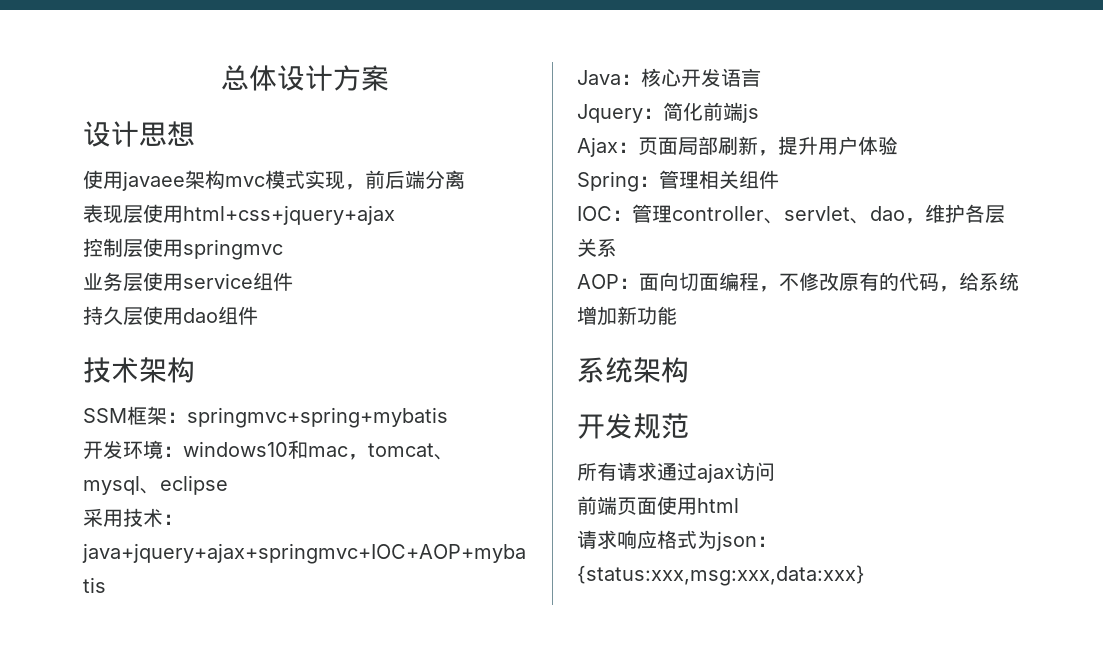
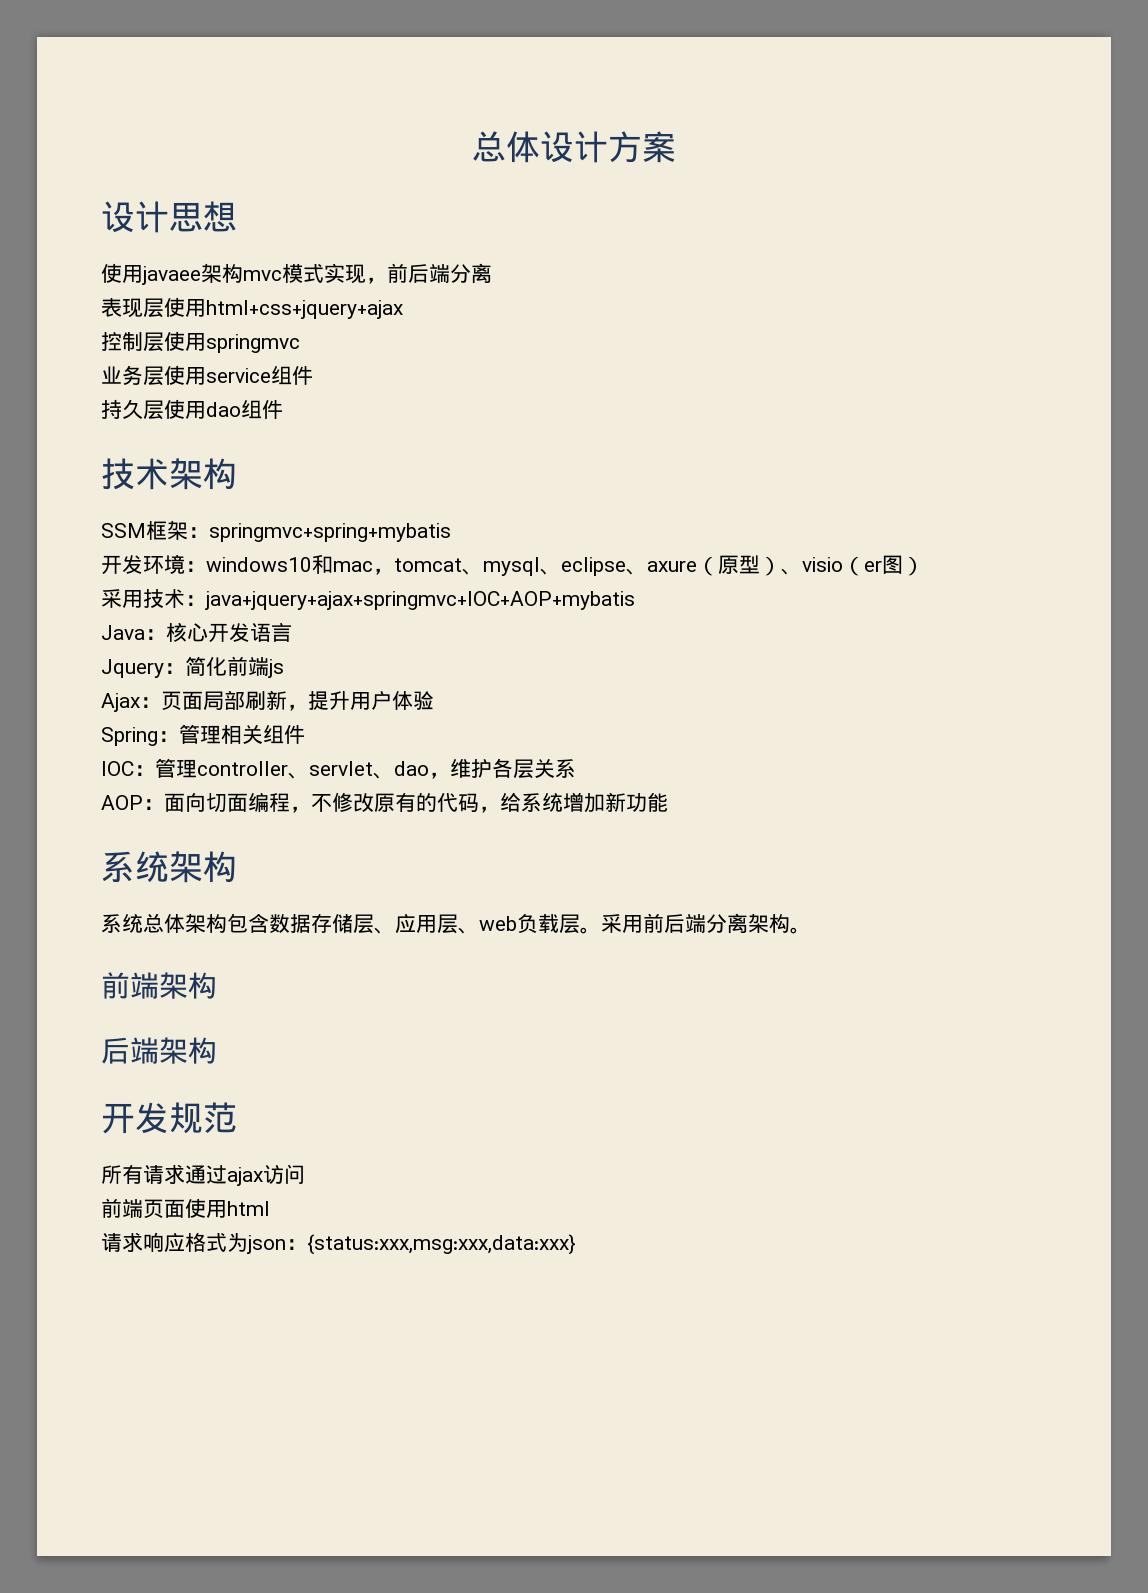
(228, 485) none -> [626,555,924,576] 、axure（原型）、visio（er图）
(689, 370) none -> [101,913,811,934] [101,972,217,999] [101,1037,217,1064] // 系统总体架构包含数据存储层、应用层、web负载层。采用前后端分离架构。 // 前端架构 // 后端架构

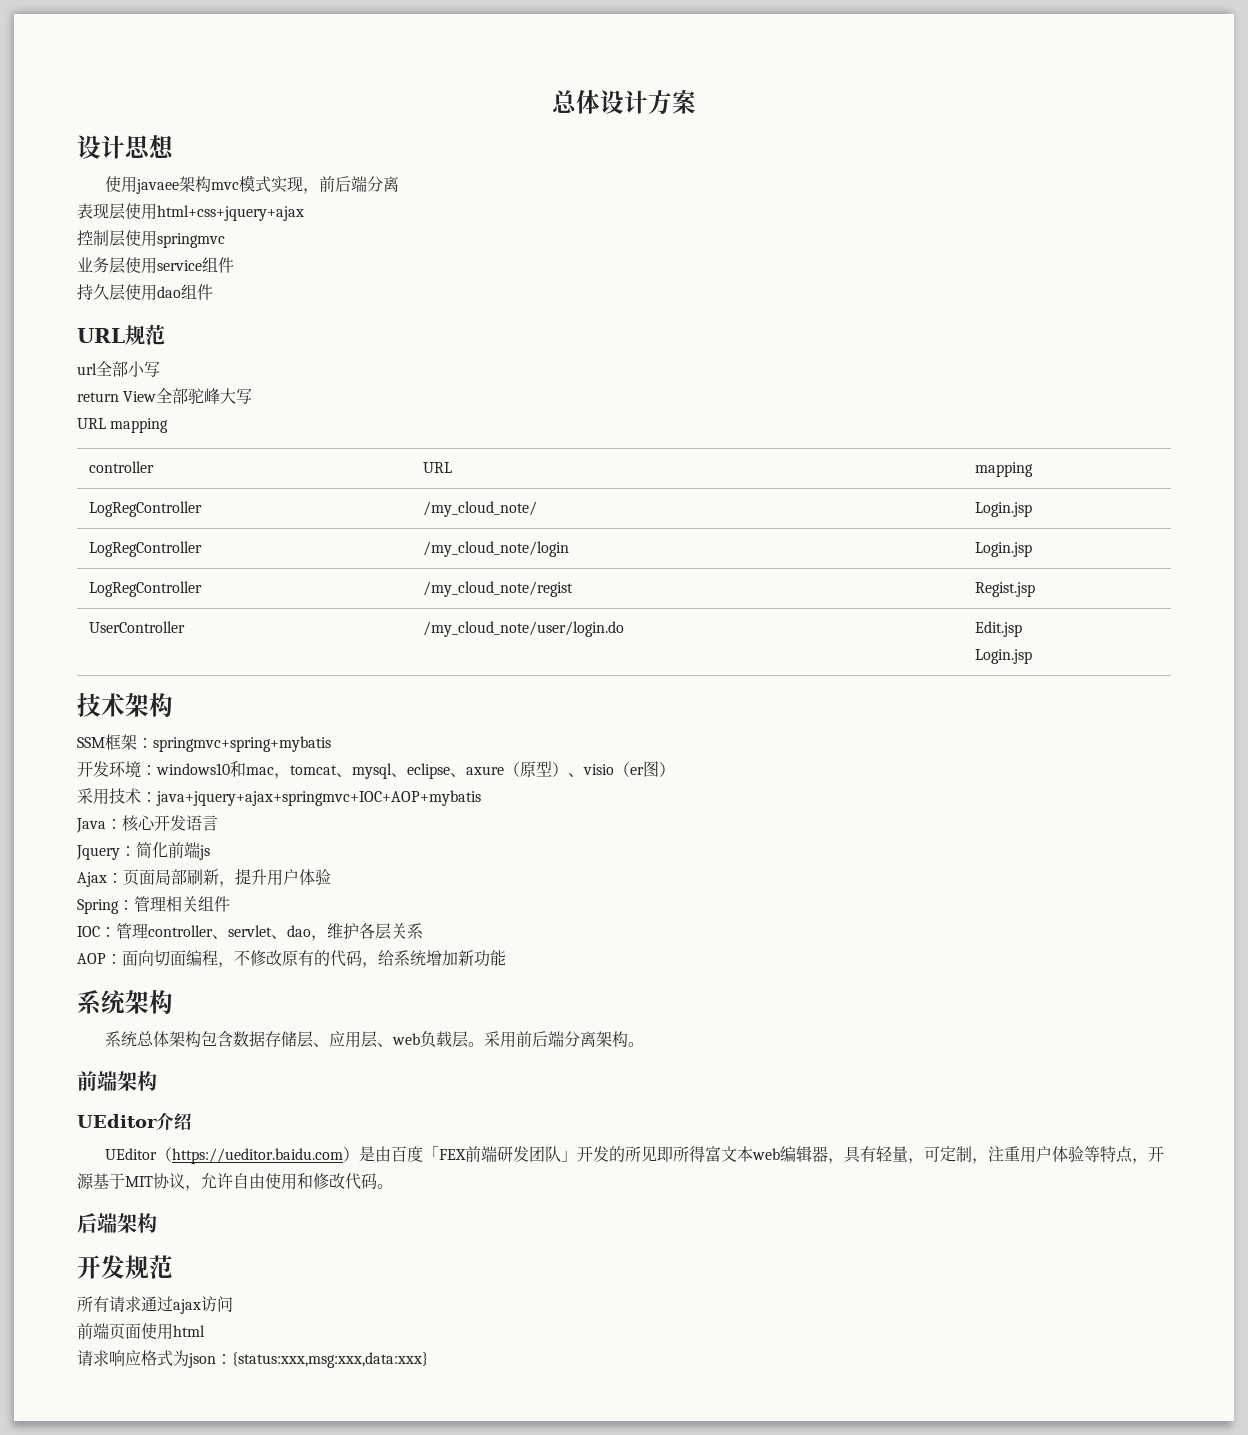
(283, 409) none -> [77,324,165,345] [77,361,160,377] [77,388,253,404] [77,418,169,433] [88,461,154,473] [422,462,452,473] [974,462,1033,477] [88,501,202,517] [422,501,537,517] [974,502,1032,517] [88,541,202,557] [422,541,569,557] [974,542,1032,557] [88,581,202,597] [422,581,573,597] [974,582,1035,597] [88,621,185,633] [422,621,624,637] [974,621,1022,637] [974,649,1032,664] // URL规范 // url全部小写 // return View全部驼峰大写 // URL mapping // controller | URL | mapping // LogRegController | /my_cloud_note/ | Login.jsp // LogRegController | /my_cloud_note/login | Login.jsp // LogRegController | /my_cloud_note/regist | Regist.jsp // UserController | /my_cloud_note/user/login.do | Edit.jsp // Login.jsp
(217, 985) none -> [77,1113,192,1130] [105,1146,1165,1164] [77,1173,393,1191] // UEditor介绍 // UEditor（https://ueditor.baidu.com）是由百度「FEX前端研发团队」开发的所见即所得富文本web编辑器，具有轻量，可定制，注重用户体验等特点，开源基于MIT协议，允许自由使用和修改代码。

